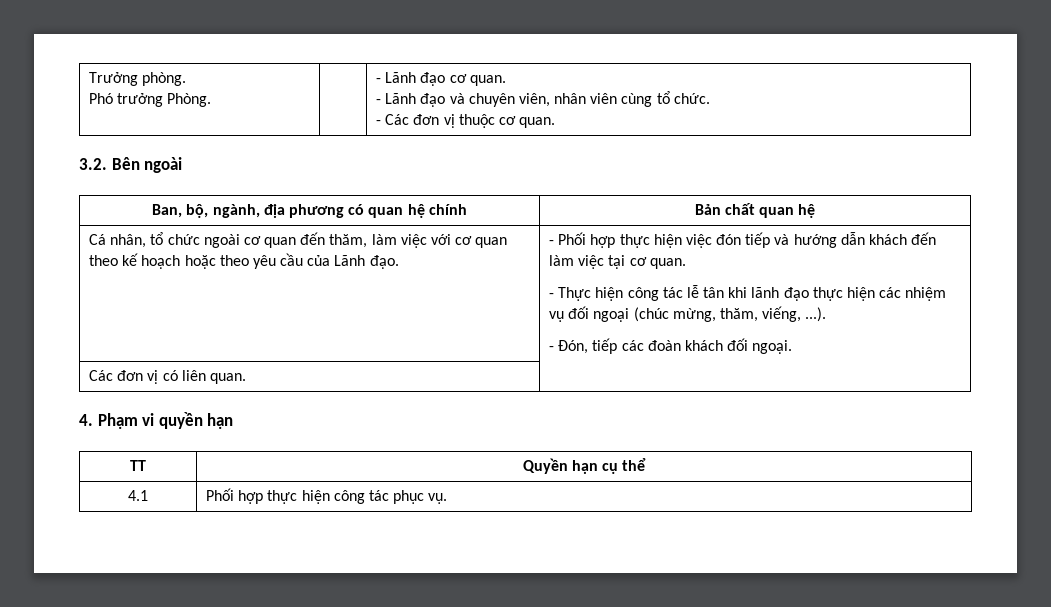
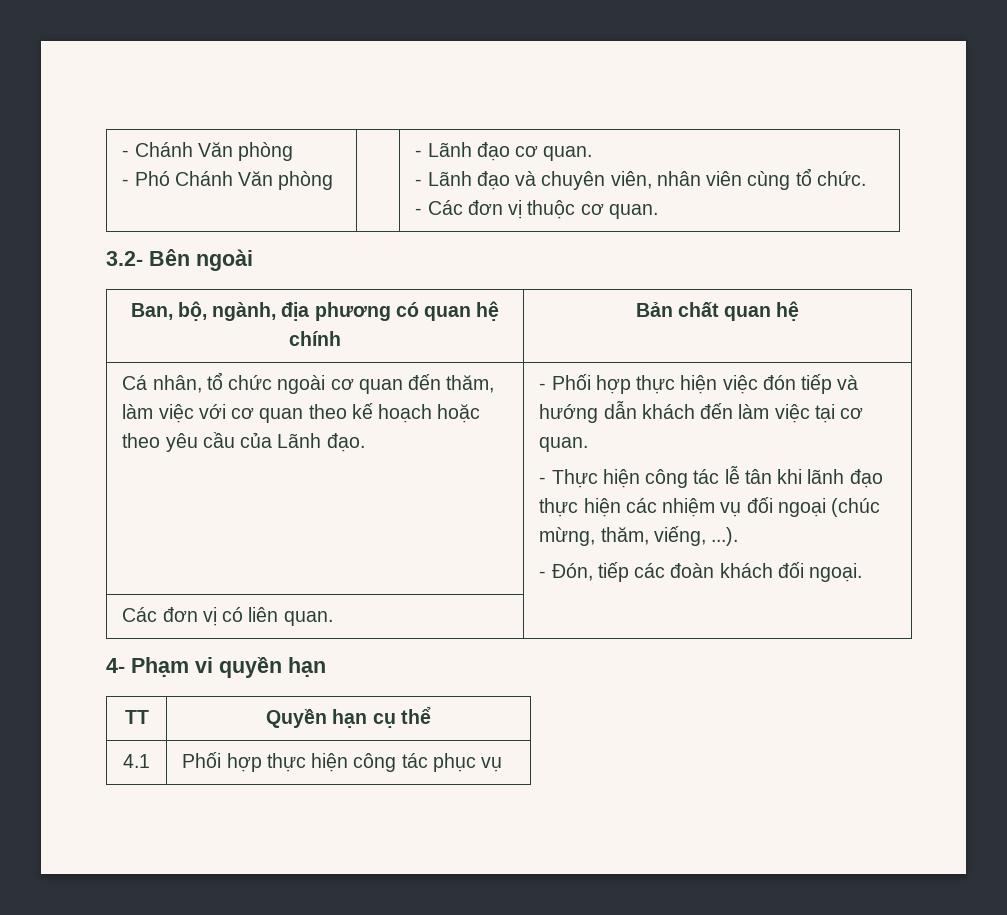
[88,72,187,86] [88,93,212,107] Trưởng phòng. // Phó trưởng Phòng. -> [122,142,294,161] [122,171,334,190] - Chánh Văn phòng // - Phó Chánh Văn phòng
[79,158,107,170] 3.2. -> [106,251,143,266] 3.2-
[79,414,93,426] 4. -> [106,658,125,673] 4-
[428,493,448,504] vụ. -> [481,757,503,772] vụ

